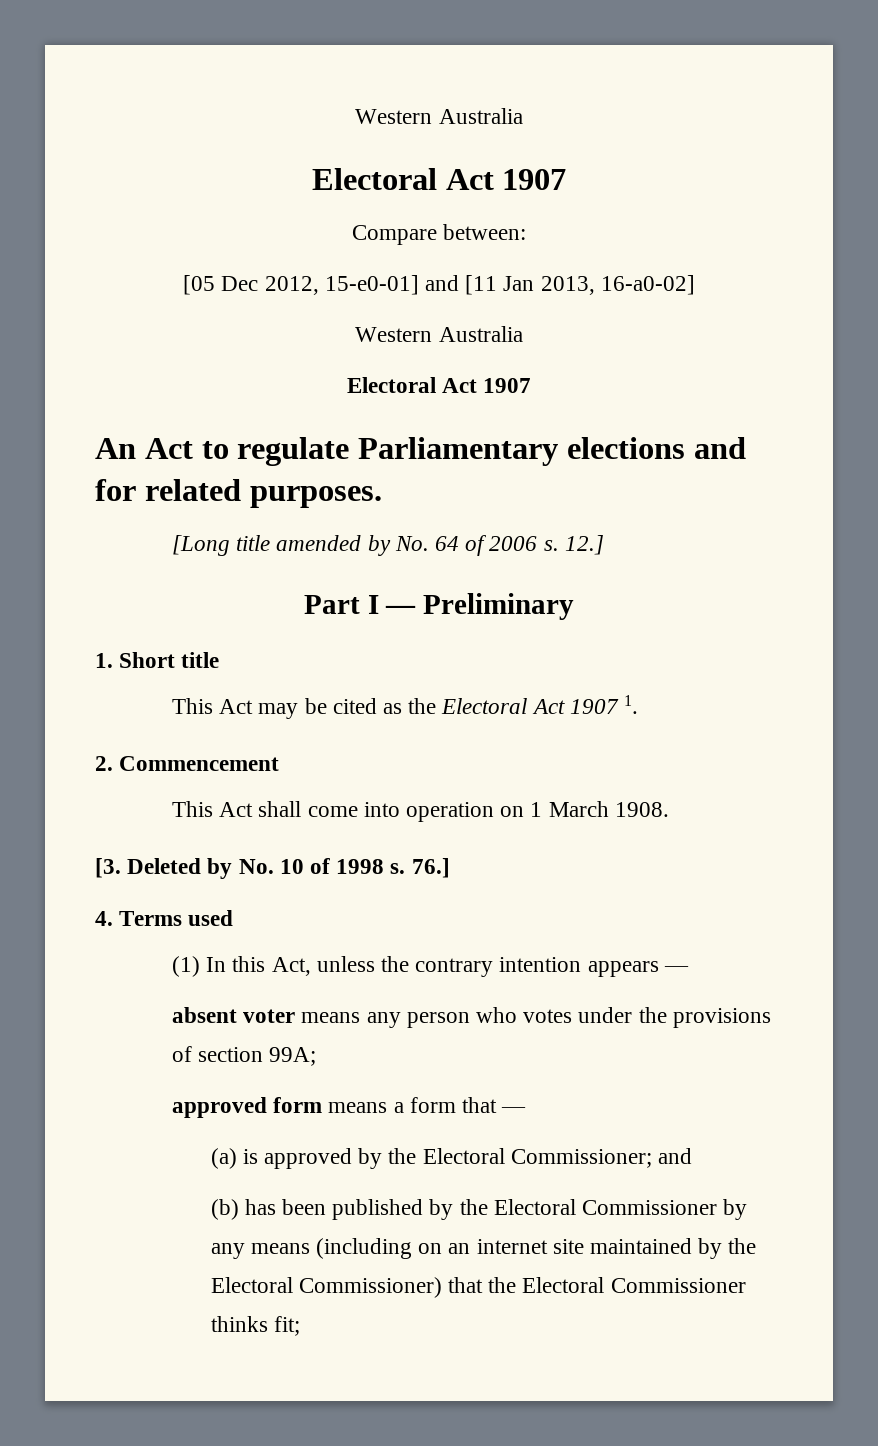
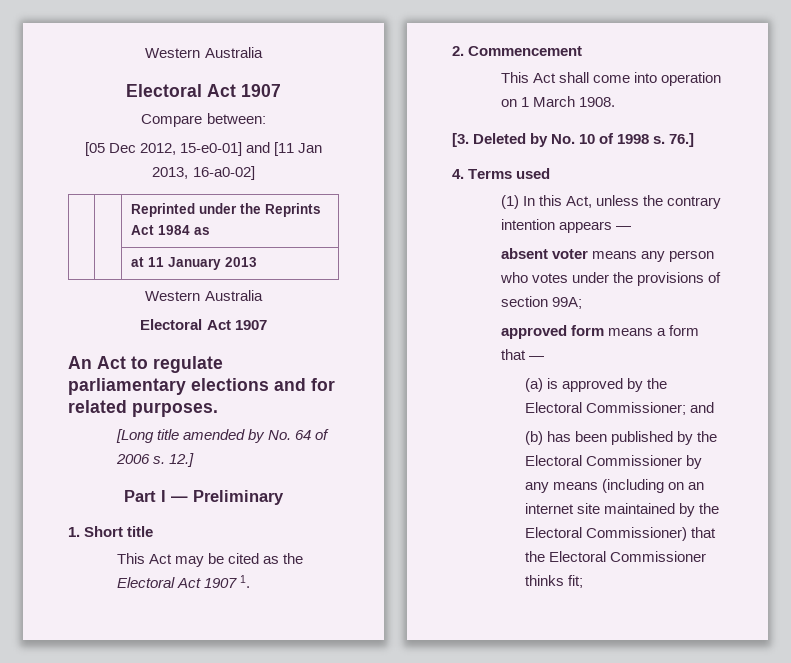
(695, 285) none -> [130,203,321,217] [130,225,210,235] [130,257,257,270] // | | Reprinted under the Reprints Act 1984 as // | | at 11 January 2013
[358,437,559,466] Parliamentary -> [68,378,186,395] parliamentary

